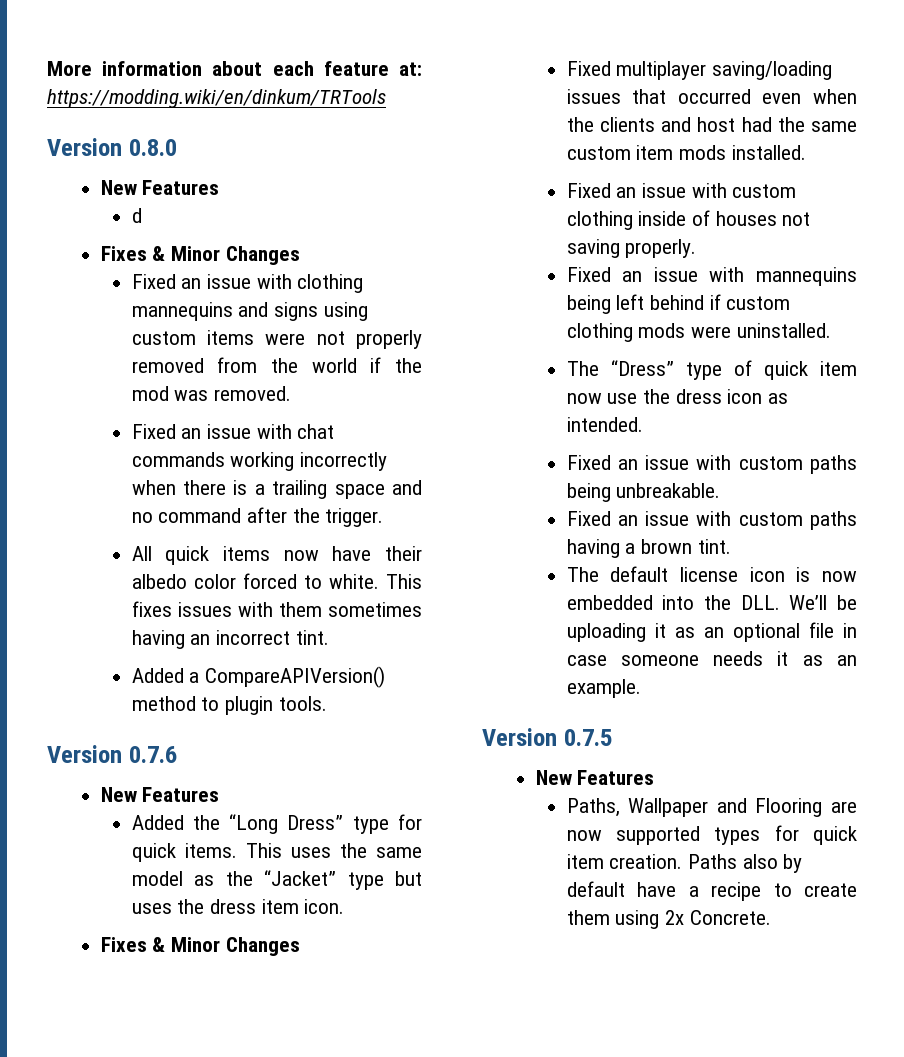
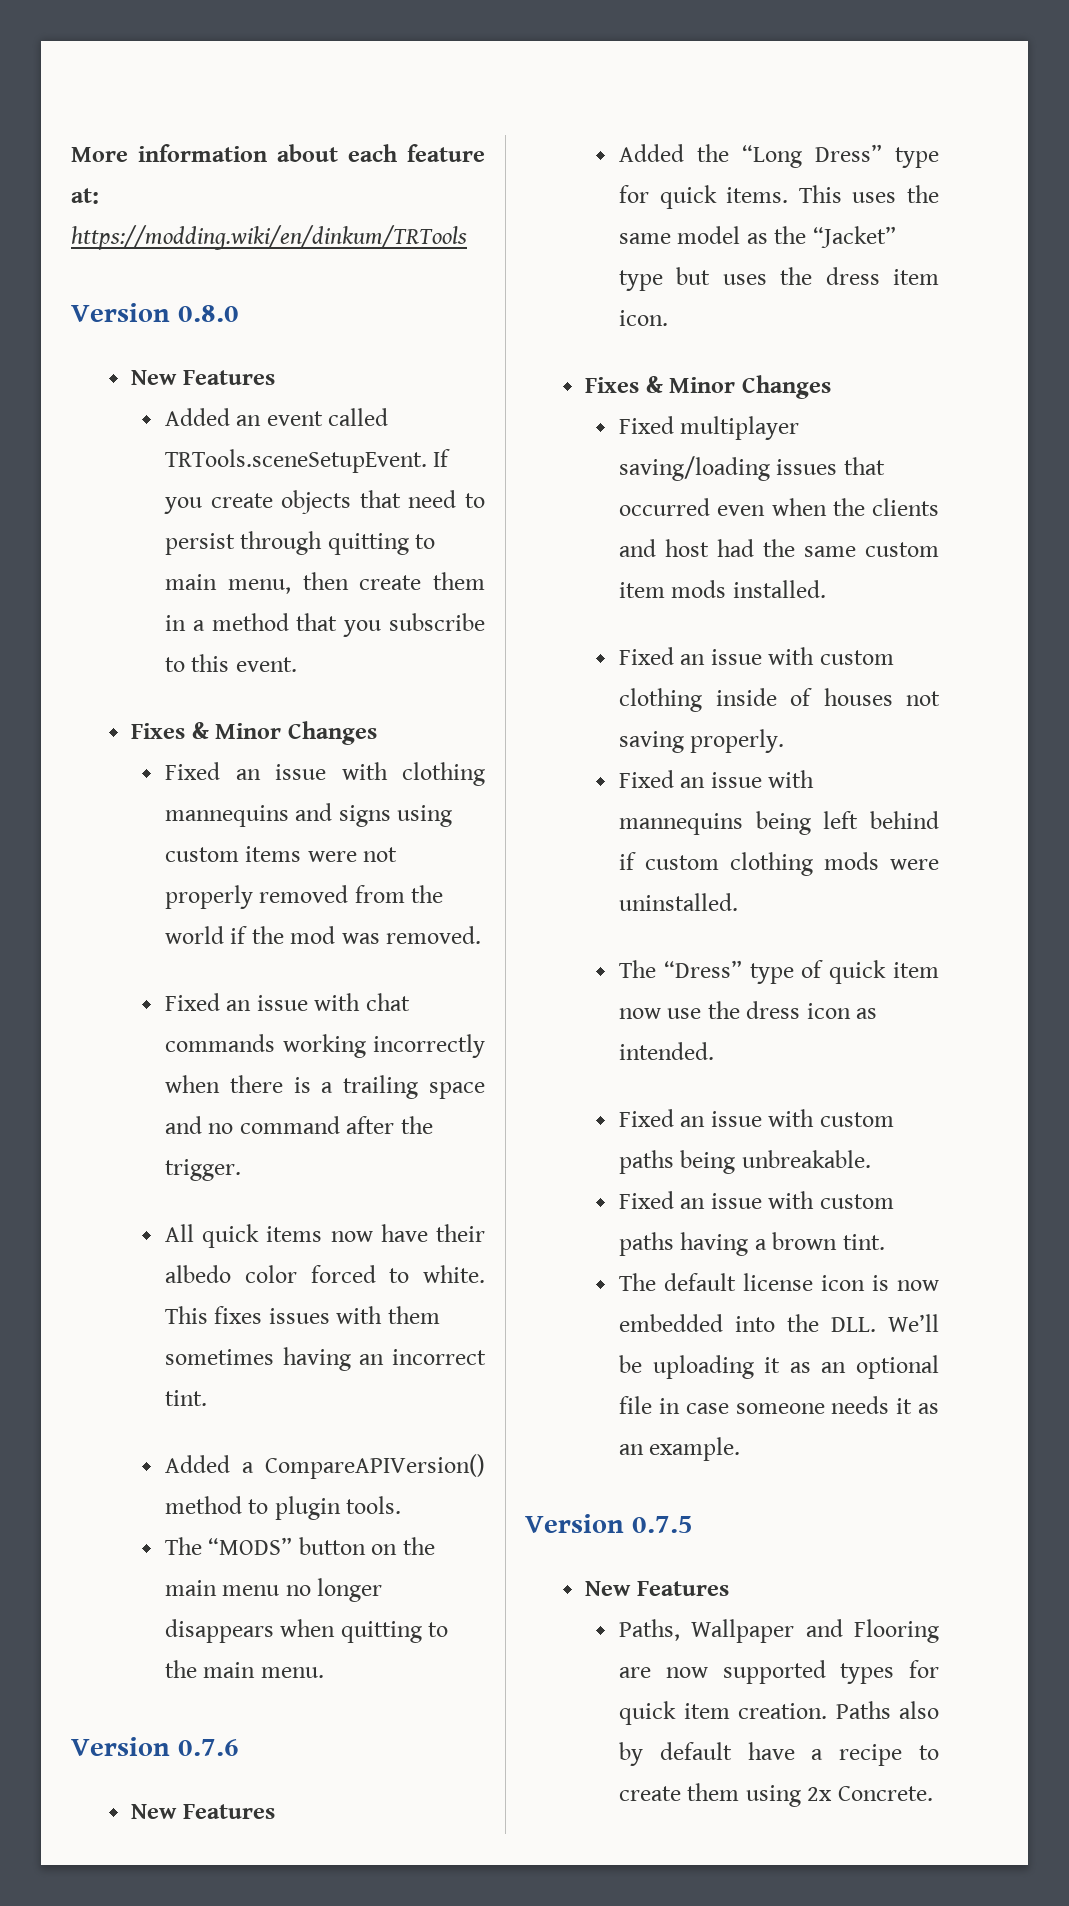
[131,208,142,223] d -> [165,408,389,426] [165,449,451,473] [164,490,486,514] [165,531,436,555] [165,572,485,594] [165,613,485,637] [165,654,297,672] Added an event called TRTools.sceneSetupEvent. If you create objects that need to persist through quitting to main menu, then create them in a method that you subscribe to this event.
(327, 703) none -> [165,1537,435,1555] [165,1578,383,1602] [165,1619,449,1643] [165,1660,324,1678] // The “MODS” button on the main menu no longer disappears when quitting to the main menu.

